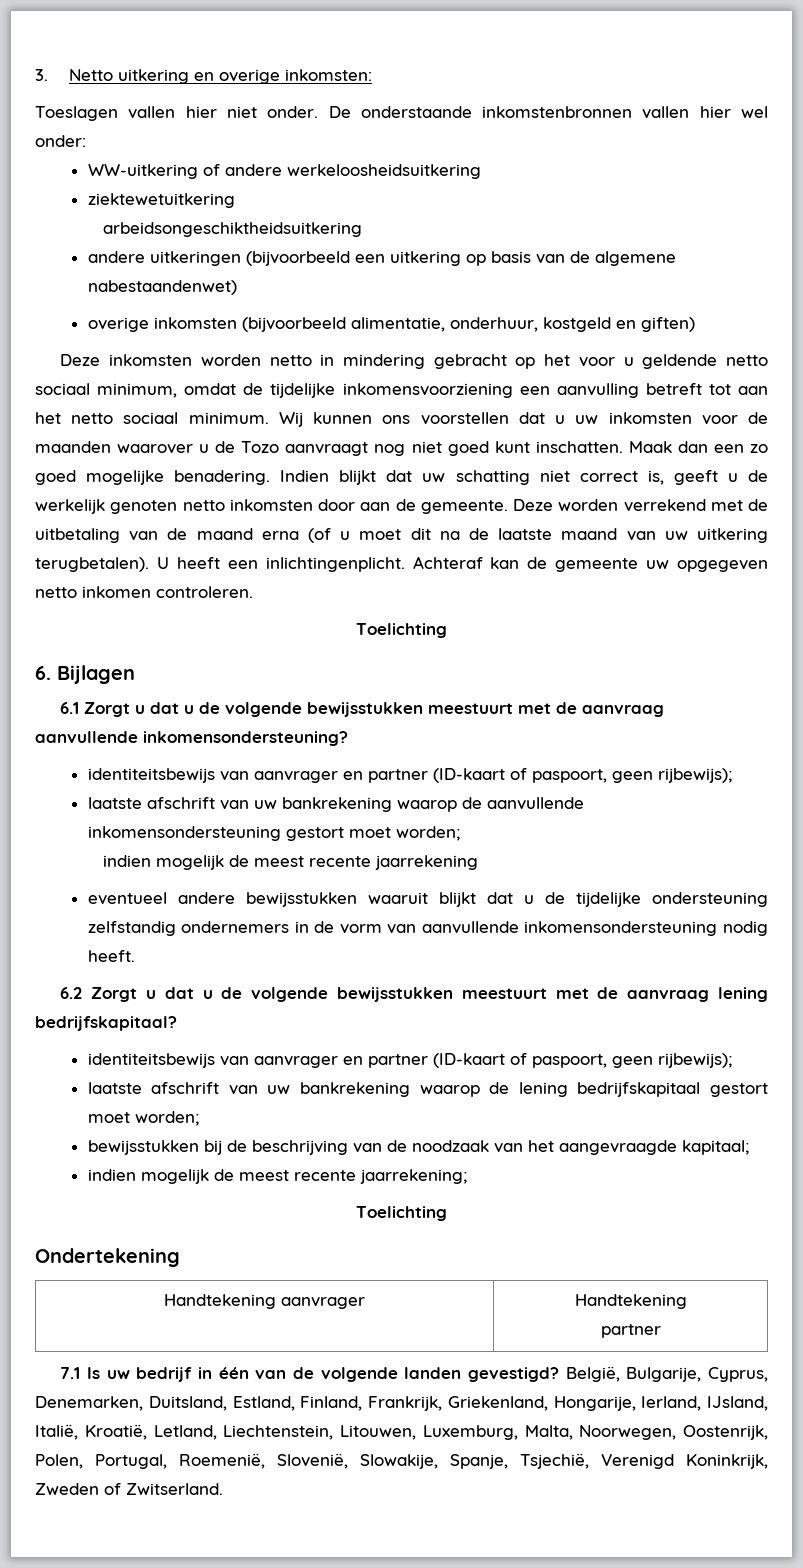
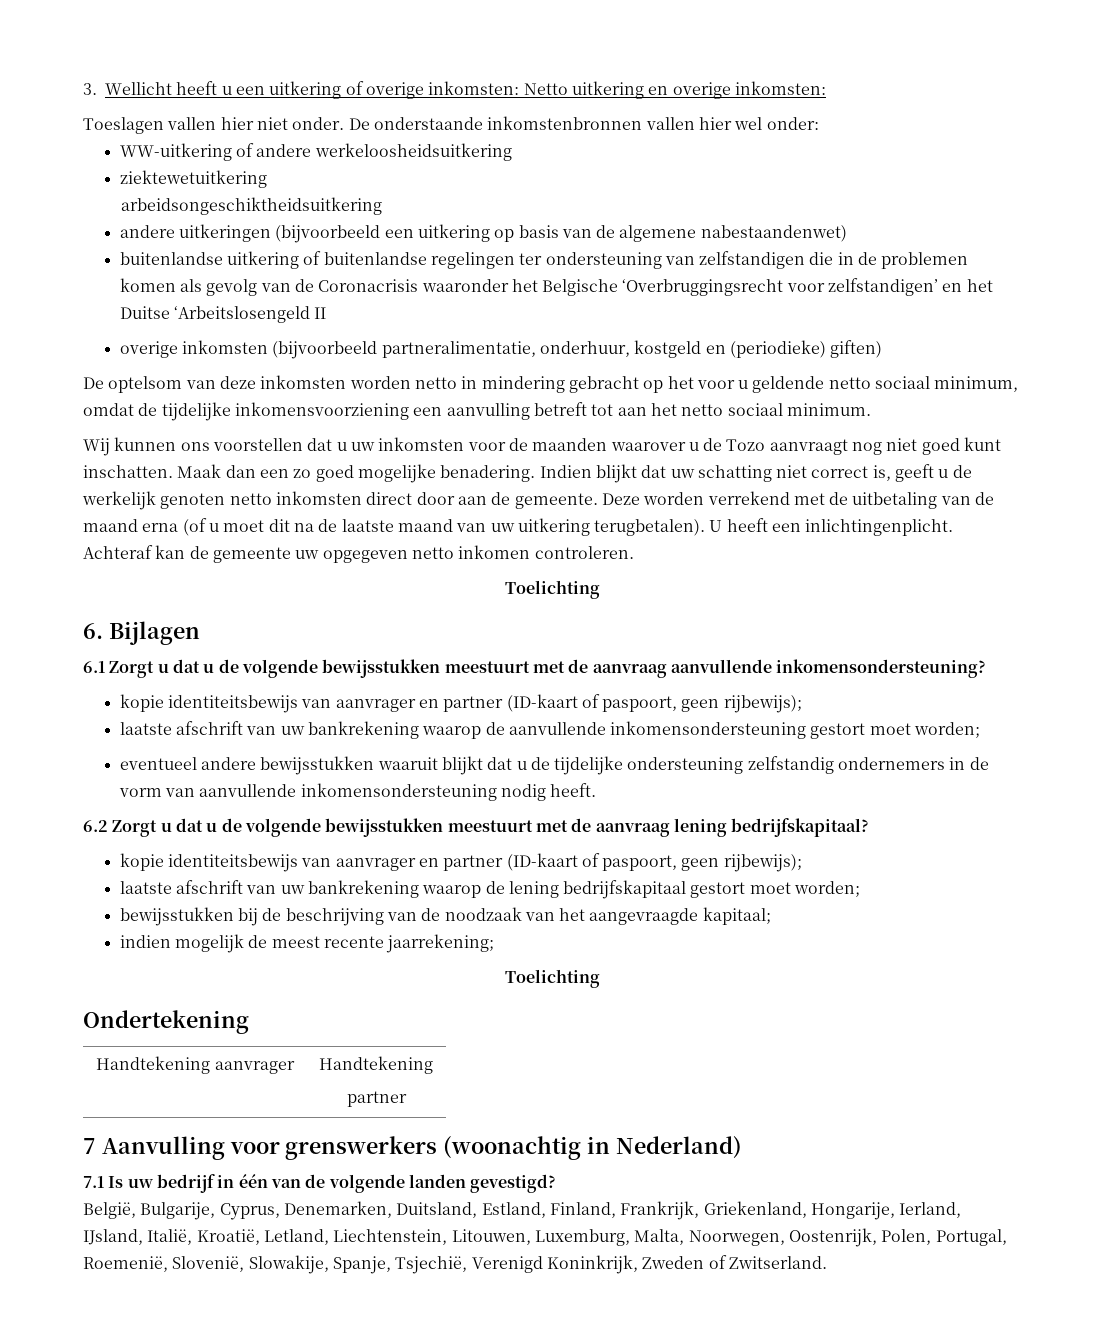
(48, 75) none -> [105,81,520,99] Wellicht heeft u een uitkering of overige inkomsten:
(237, 287) none -> [119,251,969,269] [119,278,993,296] [119,306,327,323] // buitenlandse uitkering of buitenlandse regelingen ter ondersteuning van zelfstandigen die in de problemen komen als gevolg van de Coronacrisis waaronder het Belgische ‘Overbruggingsrecht voor zelfstandigen’ en het Duitse ‘Arbeitslosengeld II
[350,317,445,332] alimentatie, -> [381,341,536,358] partneralimentatie,
(636, 324) none -> [729,340,826,358] (periodieke)
[60,354,101,366] Deze -> [83,376,256,393] De optelsom van deze
(269, 418) none -> (871, 409) //
(313, 505) none -> [366,492,413,505] direct
(348, 738) none -> [119,694,164,712] kopie
[102,855,478,870] // indien mogelijk de meest recente jaarrekening -> (981, 730) none
(177, 1023) none -> [119,853,164,871] kopie
(661, 1331) none -> [83,1136,742,1160] // 7 Aanvulling voor grenswerkers (woonachtig in Nederland)
(560, 1374) none -> (557, 1183) //

